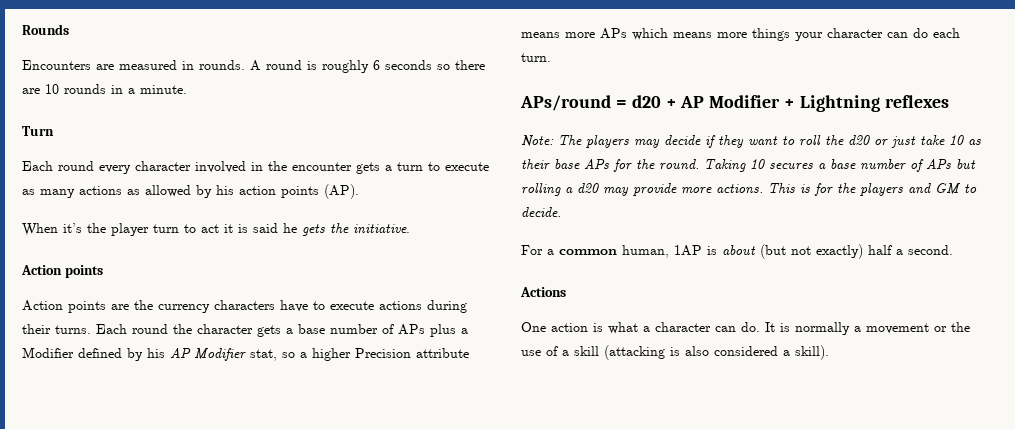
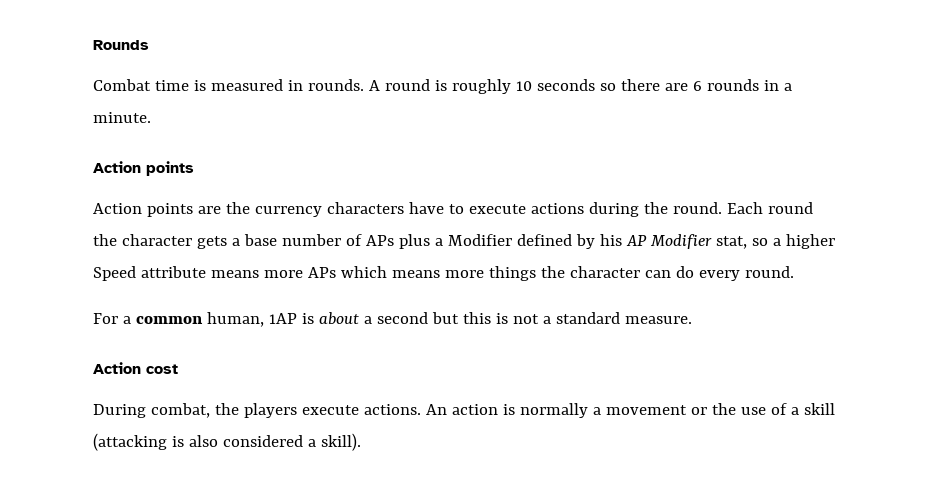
[22,60,114,70] Encounters are -> [93,79,206,91] Combat time is
[373,60,380,70] 6 -> [515,81,532,91] 10
[45,84,59,94] 10 -> [692,81,702,91] 6
[22,126,54,136] [22,161,489,174] [22,184,359,199] [22,223,410,236] // Turn // Each round every character involved in the encounter gets a turn to execute as many actions as allowed by his action points (AP). // When it’s the player turn to act it is said he gets the initiative. -> (151, 117) none
[22,324,91,334] their turns. -> [643,202,722,214] the round.
[355,348,411,358] Precision -> [93,266,136,281] Speed
[795,32,823,41] your -> [540,266,565,278] the
[933,28,960,38] [521,53,551,62] [520,95,949,112] [521,135,981,148] [521,159,976,172] [521,183,977,196] [521,207,561,217] each turn. // APs/round = d20 + AP Modifier + Lightning reflexes // Note: The players may decide if they want to roll the d20 or just take 10 as their base APs for the round. Taking 10 secures a base number of APs but rolling a d20 may provide more actions. This is for the players and GM to decide. -> [698,266,794,281] every round.
[760,244,953,259] [520,287,566,297] [521,322,775,334] (but not exactly) half a second. // Actions // One action is what a character can do. It -> [363,312,692,324] [93,362,178,374] [93,403,498,418] a second but this is not a standard measure. // Action cost // During combat, the players execute actions. An action

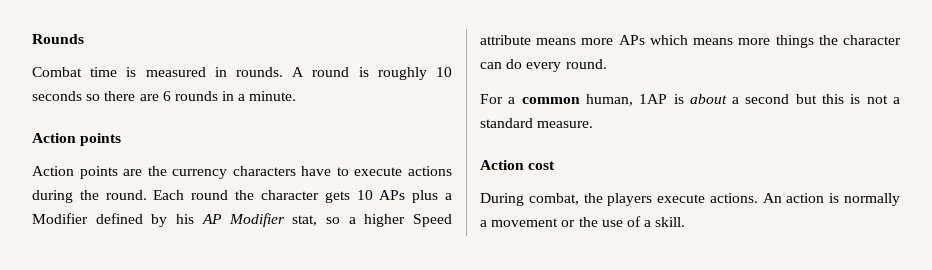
[231,234,362,246] a base number of -> [356,190,373,200] 10
[803,403,835,415] [93,433,361,451] skill (attacking is also considered a skill). -> [655,217,686,227] skill.

